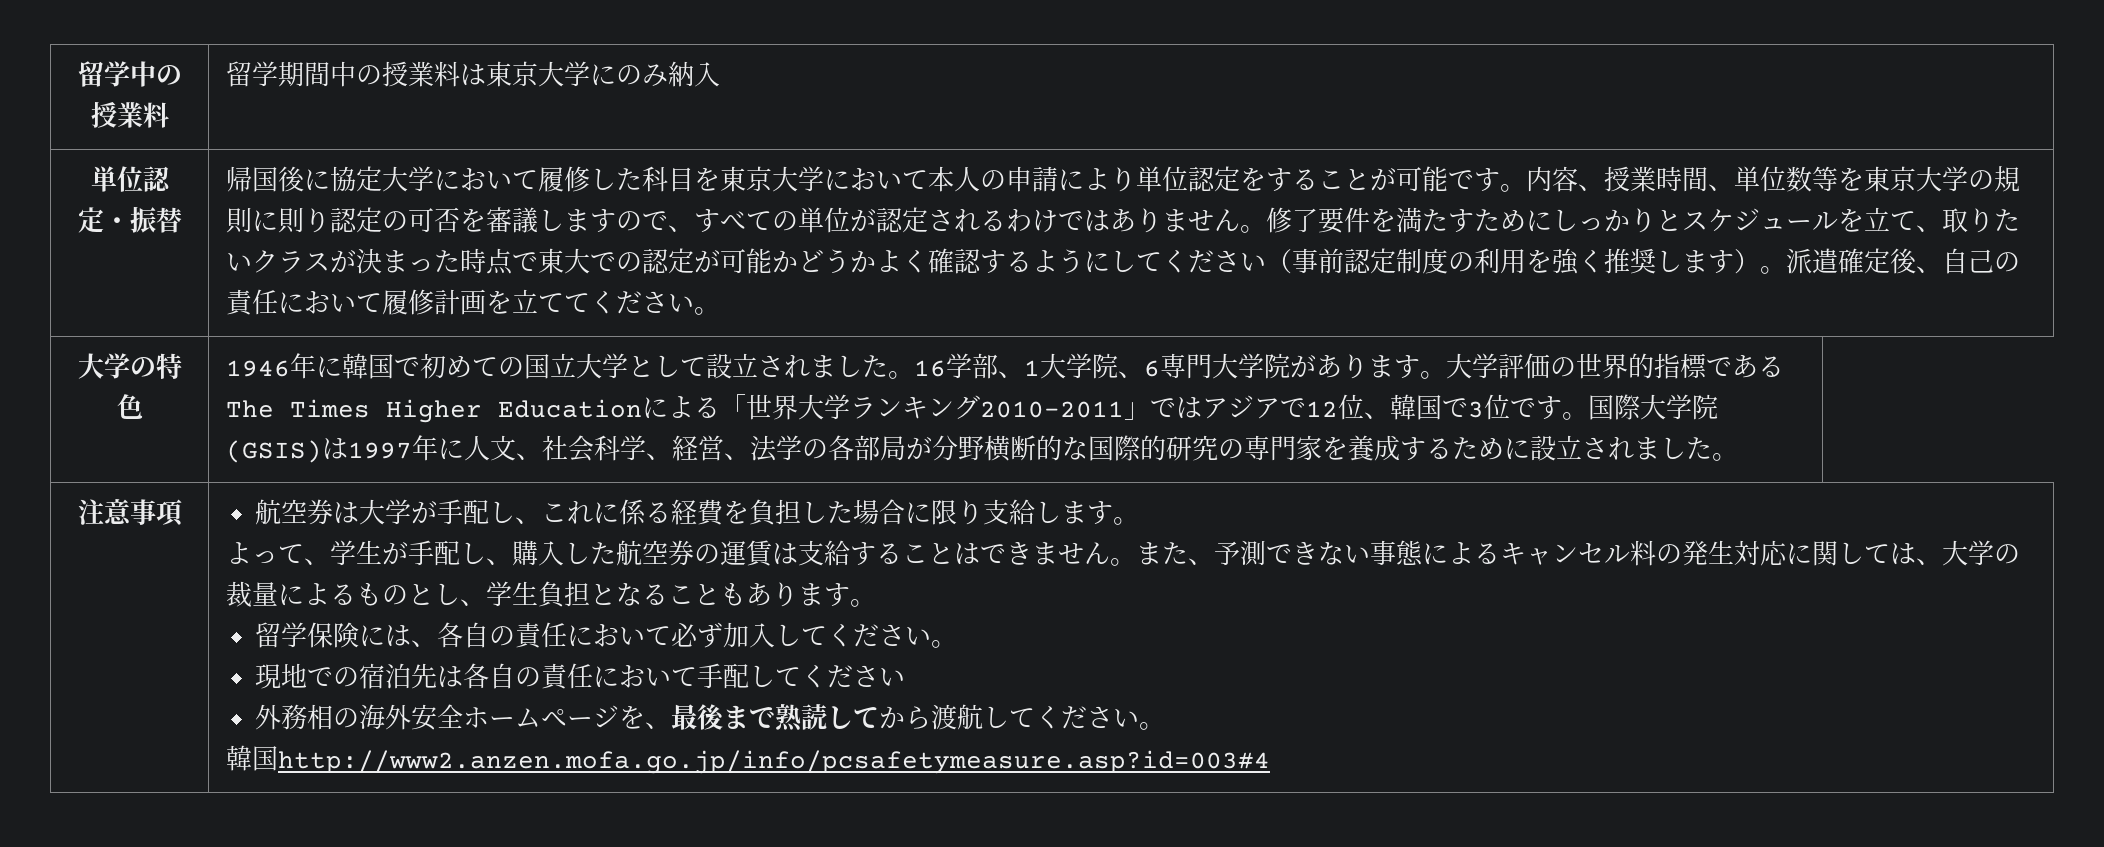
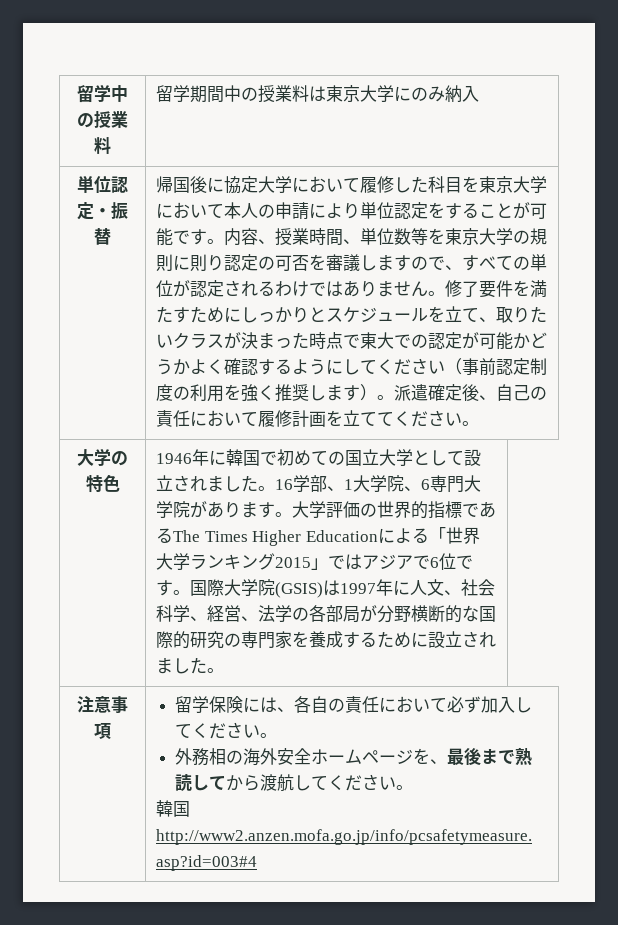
[980,401,1125,418] 2010-2011 -> [275,557,312,568] 2015
[1306,394,1485,420] 12位、韓国で3 -> [430,557,440,568] 6
[255,499,1140,526] [226,540,2021,567] [226,581,877,608] 航空券は大学が手配し、これに係る経費を負担した場合に限り支給します。 // よって、学生が手配し、購入した航空券の運賃は支給することはできません。また、予測できない事態によるキャンセル料の発生対応に関しては、大学の裁量によるものとし、学生負担となることもあります。 // -> (111, 731) none
[255,663,906,690] // 現地での宿泊先は各自の責任において手配してください -> (277, 735) none

